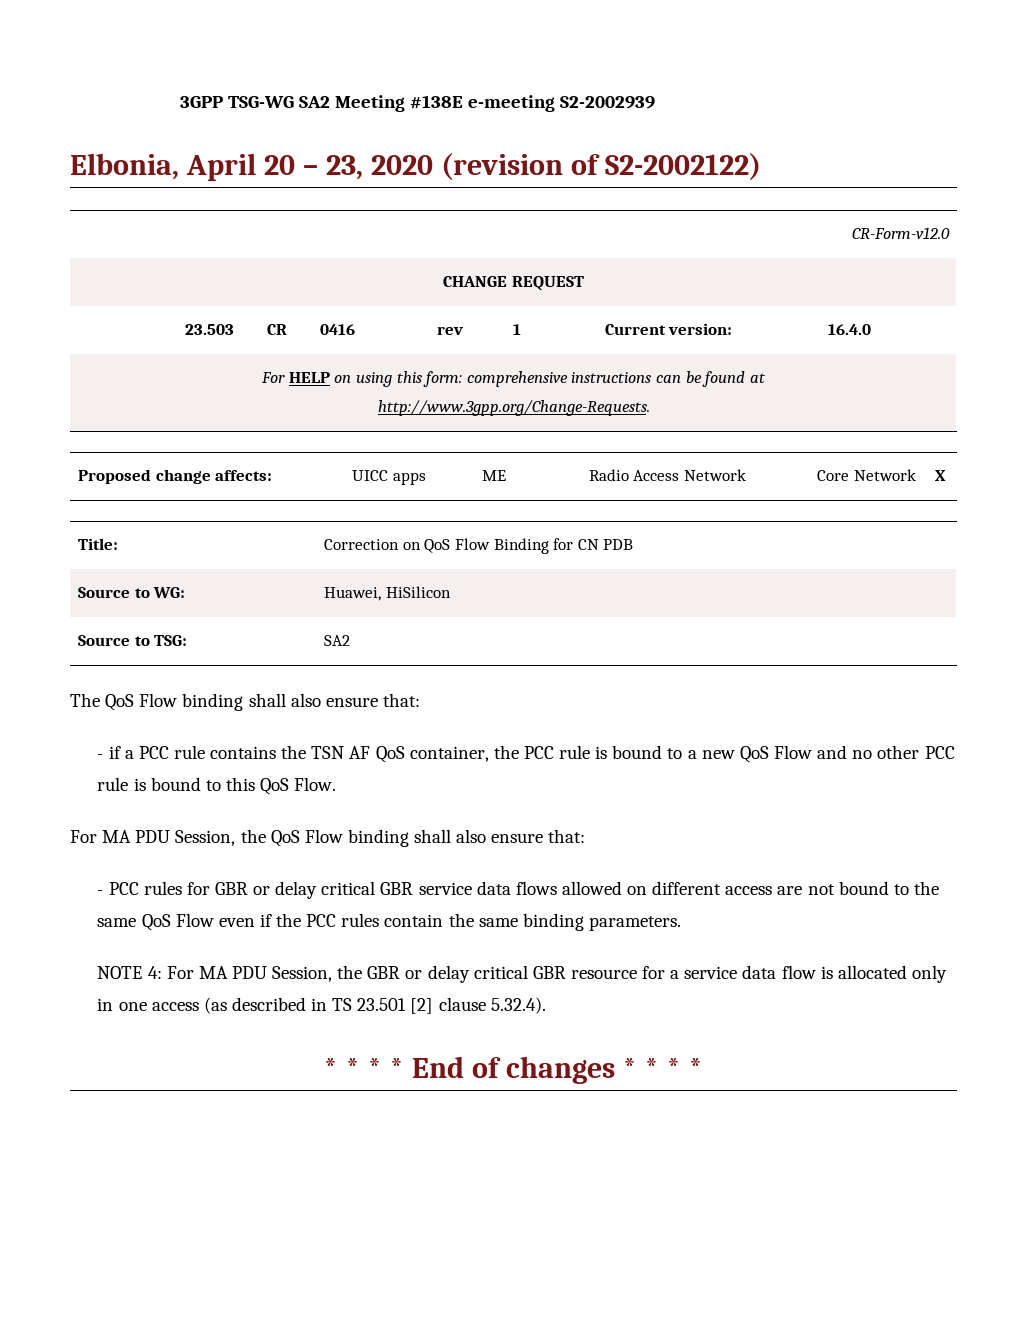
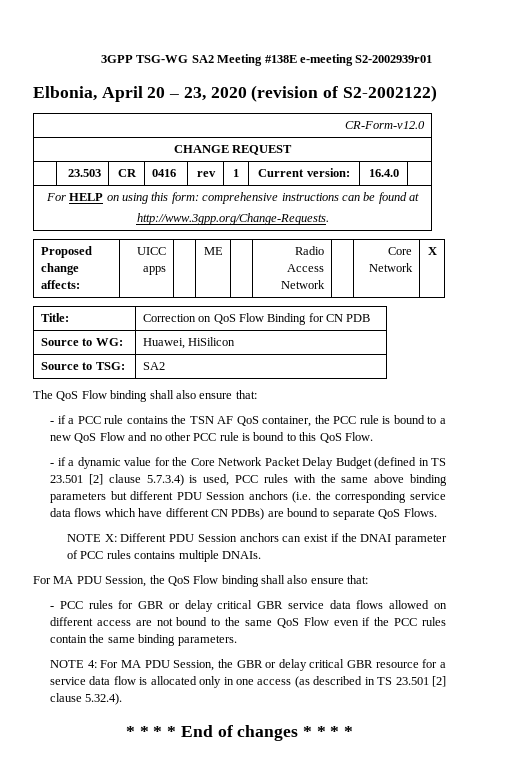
[560,96,656,109] S2-2002939 -> [355,55,433,63] S2-2002939r01
(337, 784) none -> [50,457,446,469] [50,474,448,486] [50,491,446,503] [50,508,437,520] [67,533,448,545] [67,550,261,562] // - if a dynamic value for the Core Network Packet Delay Budget (defined in TS 23.501 [2] clause 5.7.3.4) is used, PCC rules with the same above binding parameters but different PDU Session anchors (i.e. the corresponding service data flows which have different CN PDBs) are bound to separate QoS Flows. // NOTE X: Different PDU Session anchors can exist if the DNAI parameter of PCC rules contains multiple DNAIs.

